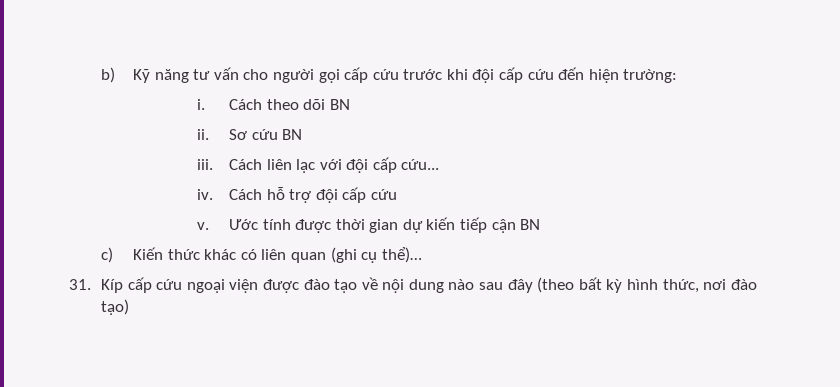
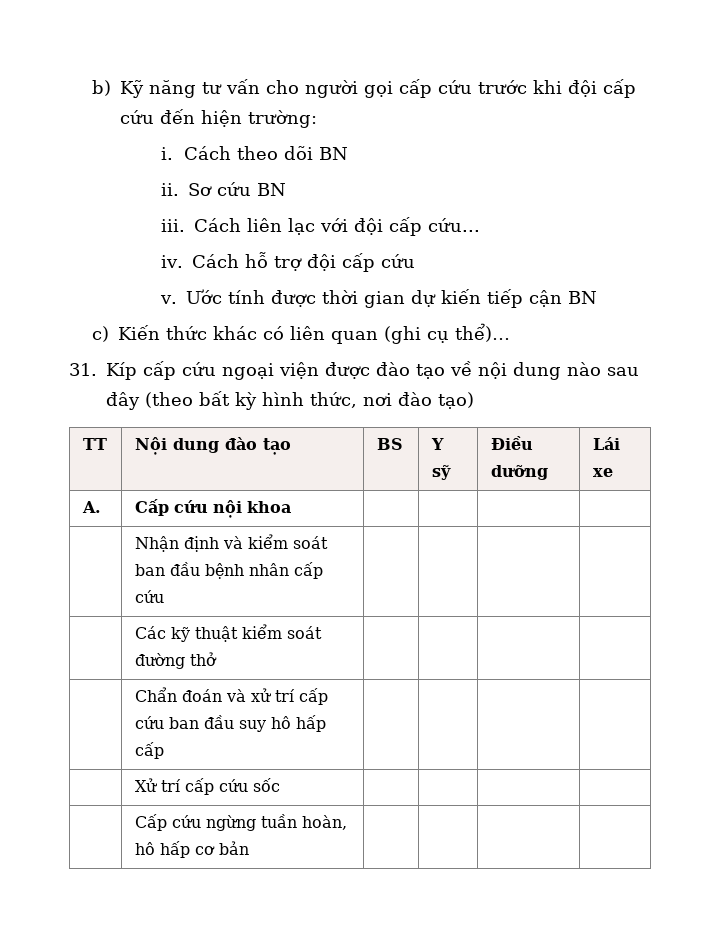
(129, 307) none -> [82,438,107,450] [134,437,291,455] [376,438,403,450] [430,438,444,450] [431,465,451,480] [490,436,533,450] [490,465,548,480] [592,437,620,450] [592,468,613,477] [81,501,101,513] [134,499,291,518] [134,534,328,552] [134,562,323,579] [134,590,164,603] [134,624,322,642] [134,652,217,669] [134,687,328,705] [134,715,326,732] [134,742,164,759] [134,778,280,795] [134,814,347,831] [134,841,249,858] // TT | Nội dung đào tạo | BS | Y sỹ | Điều dưỡng | Lái xe // A. | Cấp cứu nội khoa | | | | // | Nhận định và kiểm soát ban đầu bệnh nhân cấp cứu | | | | // | Các kỹ thuật kiểm soát đường thở | | | | // | Chẩn đoán và xử trí cấp cứu ban đầu suy hô hấp cấp | | | | // | Xử trí cấp cứu sốc | | | | // | Cấp cứu ngừng tuần hoàn, hô hấp cơ bản | | | |

